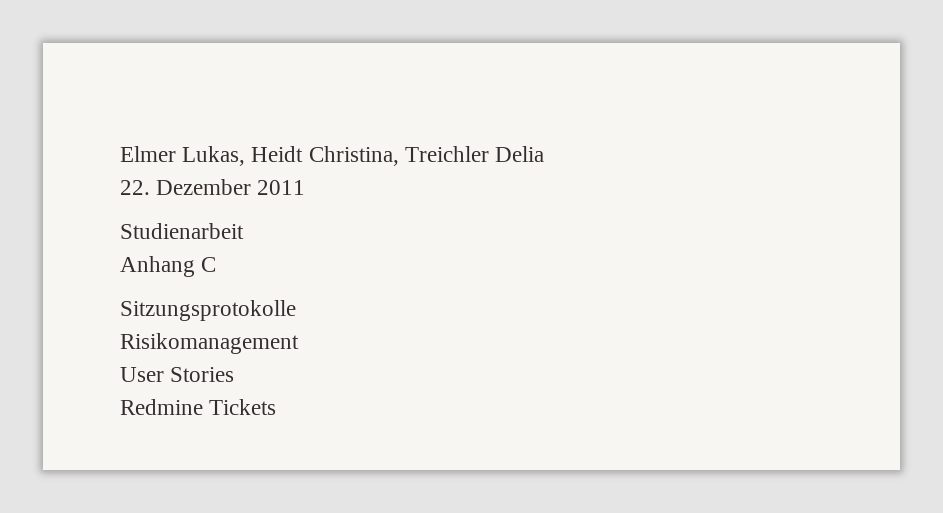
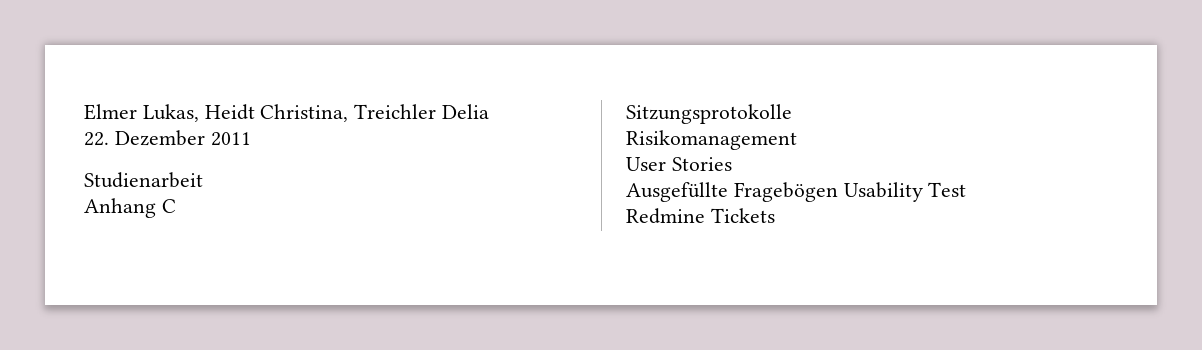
(235, 374) none -> [626,182,967,202] // Ausgefüllte Fragebögen Usability Test

